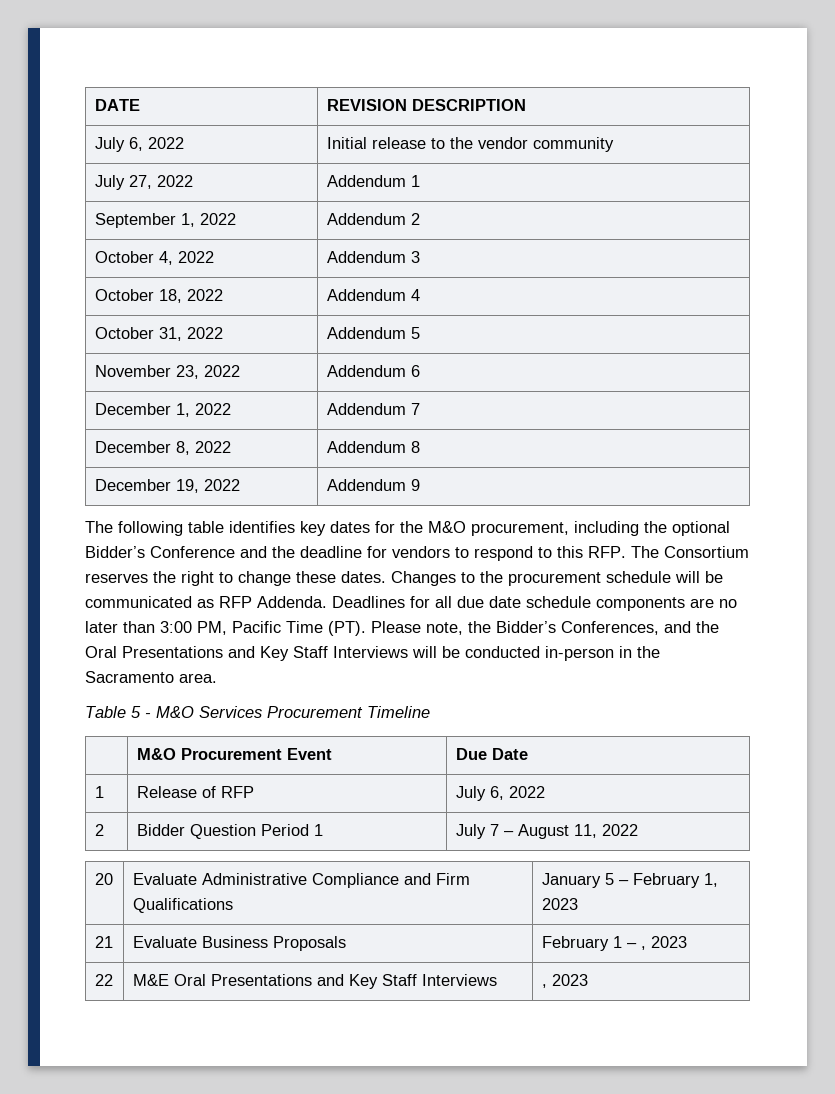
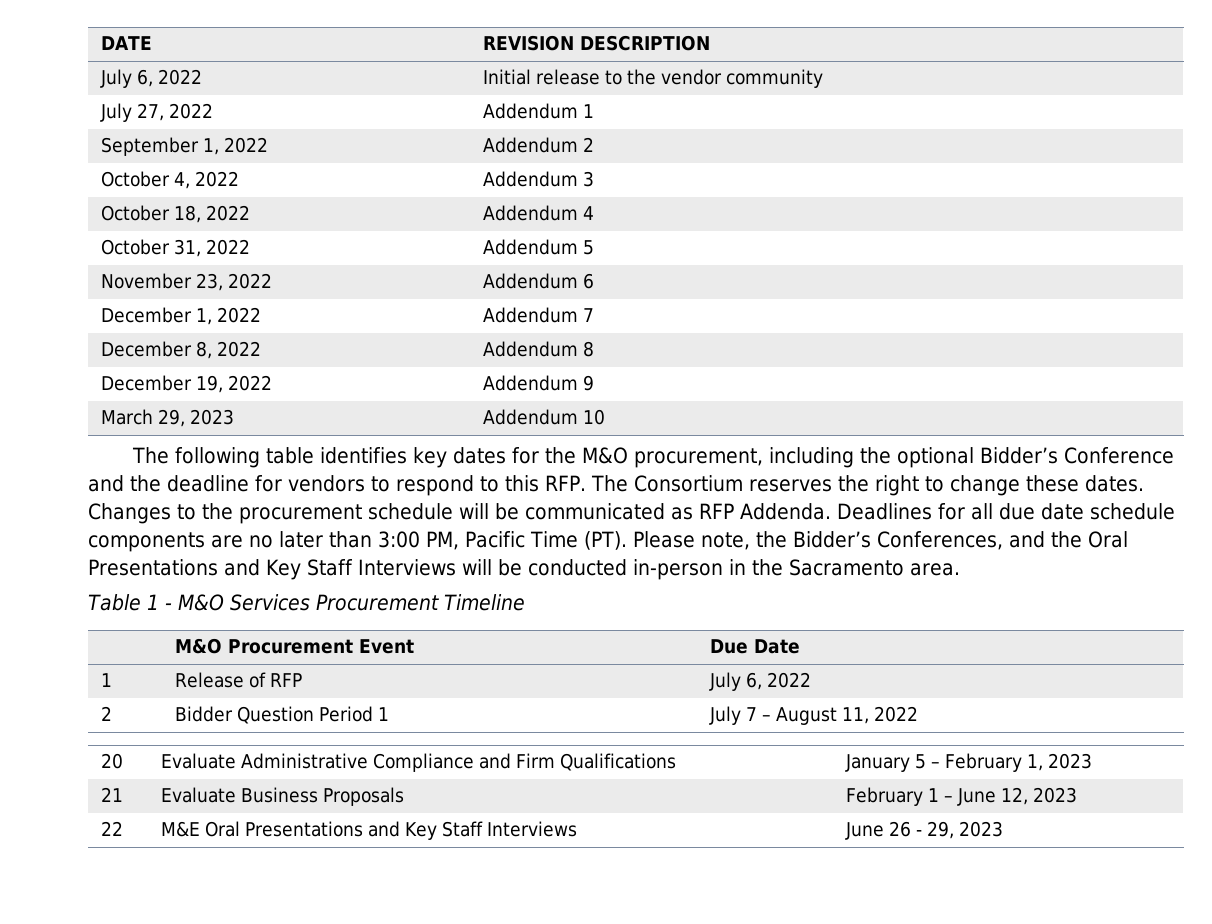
(420, 485) none -> [100,409,234,427] [482,409,605,425] // March 29, 2023 | Addendum 10
[131,706,141,718] 5 -> [146,594,159,610] 1
[640,946,646,950] , -> [956,787,1028,806] June 12,
[541,984,547,988] , -> [844,821,954,840] June 26 - 29,

